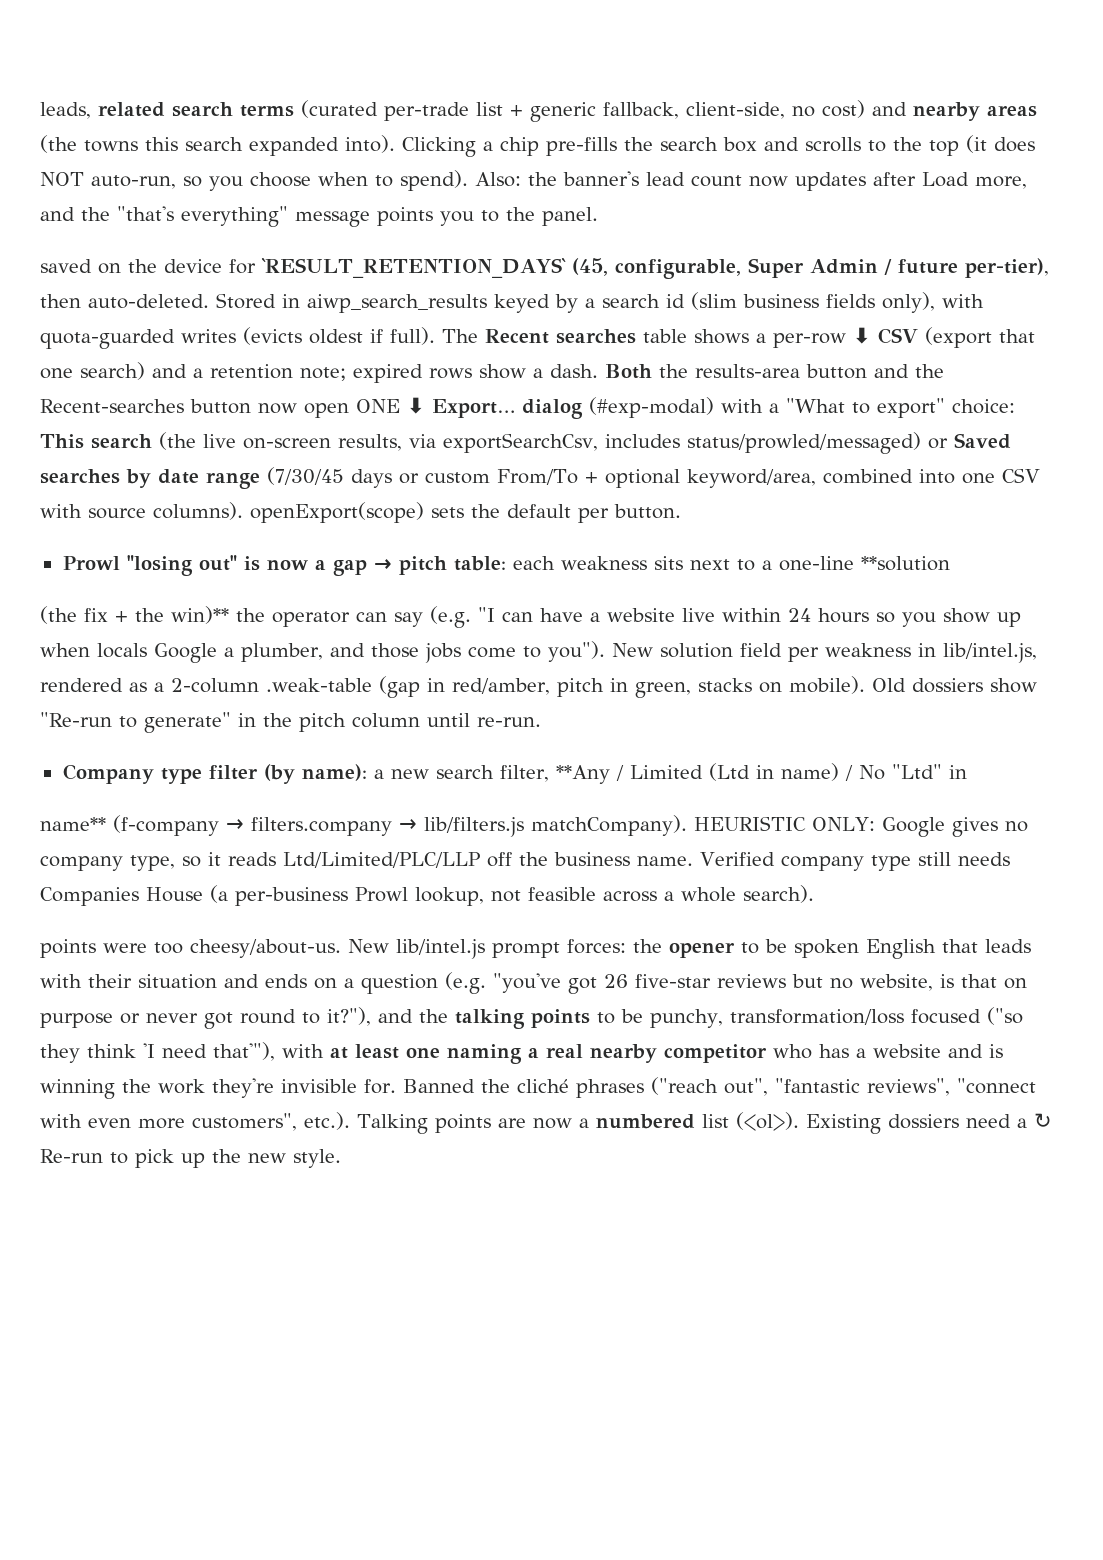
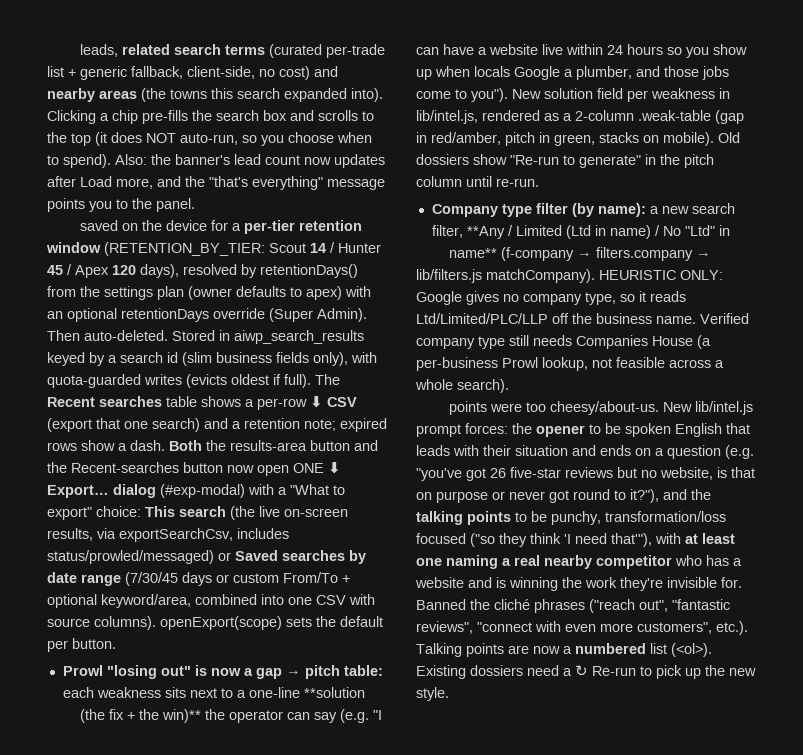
[261,258,1049,279] [40,294,81,308] `RESULT_RETENTION_DAYS` (45, configurable, Super Admin / future per-tier), then -> [231,220,362,234] [46,242,381,256] [47,264,358,278] [47,286,371,300] [47,308,367,322] [47,330,80,341] a per-tier retention window (RETENTION_BY_TIER: Scout 14 / Hunter 45 / Apex 120 days), resolved by retentionDays() from the settings plan (owner defaults to apex) with an optional retentionDays override (Super Admin). Then

